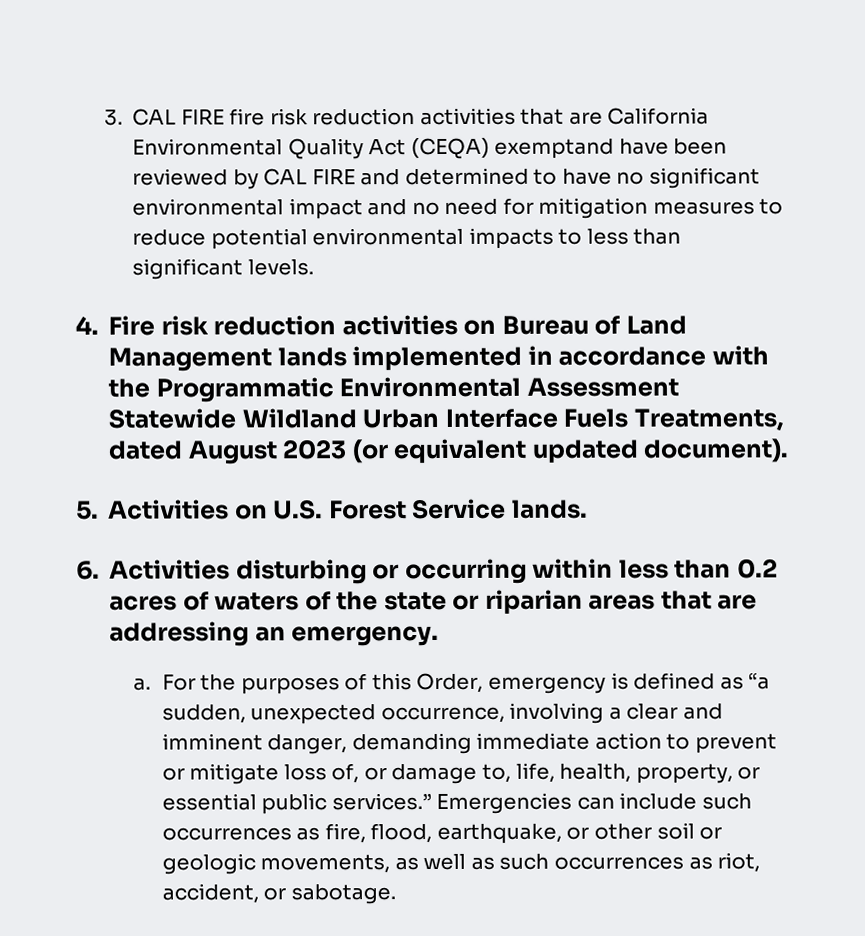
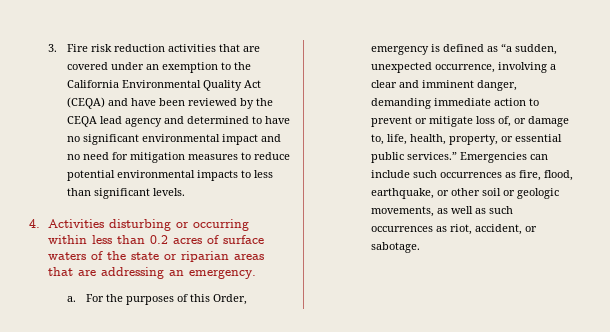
[132,108,266,126] CAL FIRE fire -> [67,44,89,52] Fire
(603, 118) none -> [67,62,252,73] covered under an exemption to the
[494,138,615,159] exemptand -> [108,98,129,106] and
[263,168,356,186] CAL FIRE -> [256,98,274,106] [67,116,163,127] the CEQA lead agency
[108,314,687,336] [108,345,769,372] [108,376,679,403] [108,408,784,432] [108,438,789,465] [76,498,588,520] [76,560,100,580] Fire risk reduction activities on Bureau of Land Management lands implemented in accordance with the Programmatic Environmental Assessment Statewide Wildland Urban Interface Fuels Treatments, dated August 2023 (or equivalent updated document). // 5. Activities on U.S. Forest Service lands. // 6. -> (40, 223) none
(210, 601) none -> [223,235,265,244] surface

